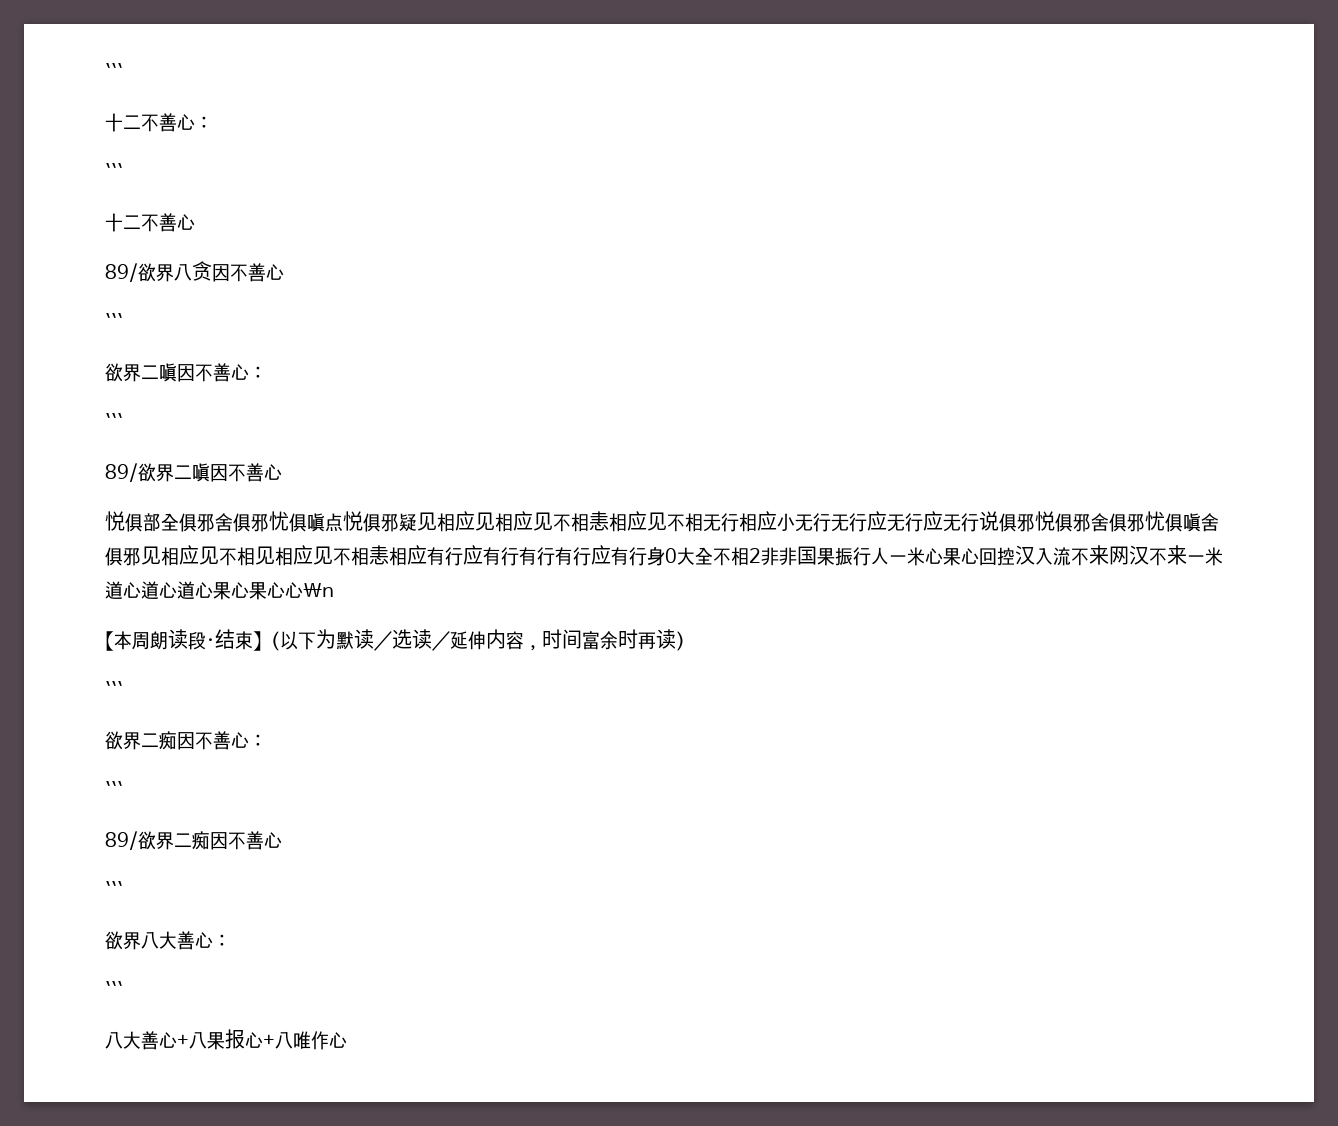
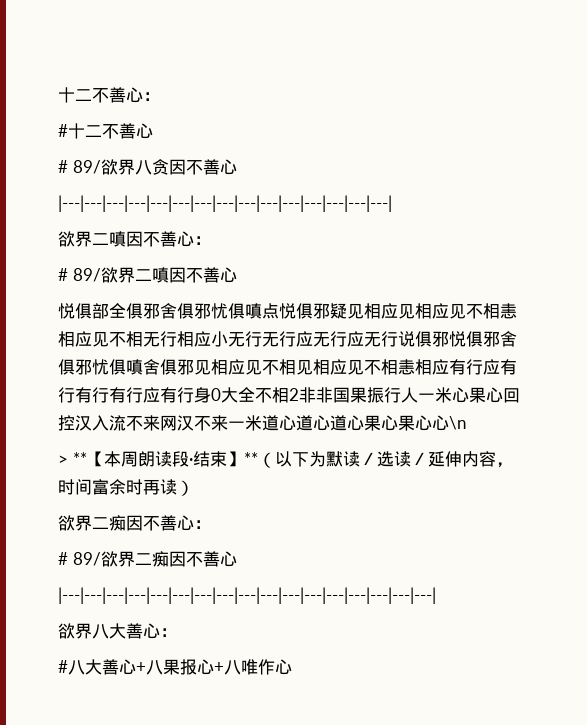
[105,63,123,79] ``` // -> (58, 95) none
[105,163,123,179] ``` // -> [58,124,68,137] #
(195, 222) none -> [58,160,68,173] #
[105,313,123,329] ``` -> [58,195,392,212] |---|---|---|---|---|---|---|---|---|---|---|---|---|---|---|
[105,413,123,429] ``` // -> [58,268,68,281] #
(334, 590) none -> [58,452,87,465] > **
(262, 641) none -> [243,452,258,465] **
[105,681,123,697] // ``` -> (194, 488) none
[105,781,123,797] ``` // -> [58,552,68,565] #
[105,881,123,897] ``` -> [58,587,436,604] |---|---|---|---|---|---|---|---|---|---|---|---|---|---|---|---|---|
[105,981,123,997] ``` // -> [58,660,68,673] #

